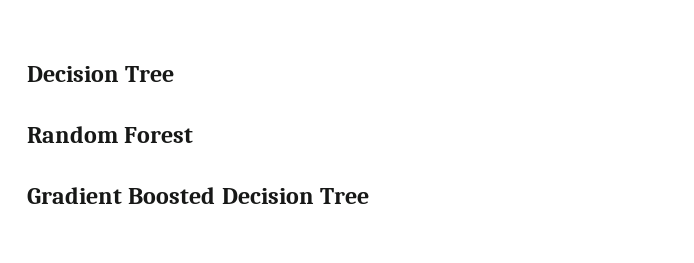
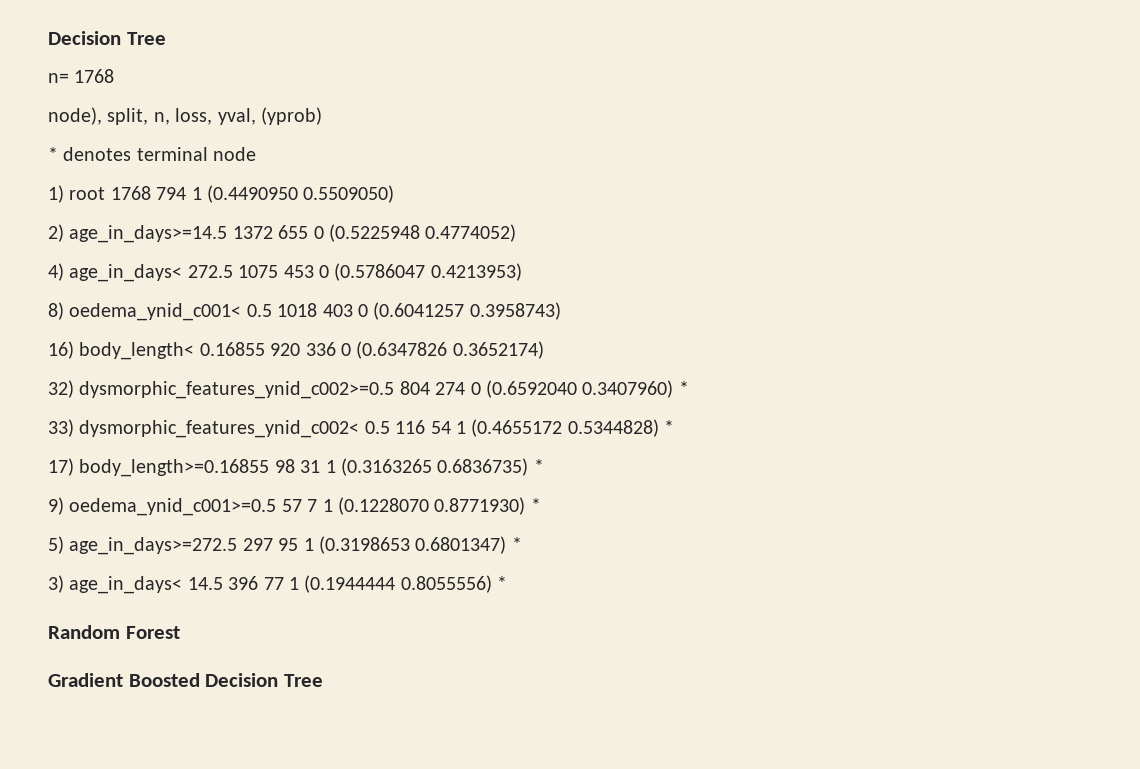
[27,66,175,82] Decision Tree -> [48,31,166,45] [48,69,115,83] [48,107,322,125] [48,147,257,161] [48,185,395,203] [48,224,517,243] [48,263,522,282] [48,302,561,321] [48,341,544,360] [48,380,689,399] [48,419,675,438] [48,458,544,477] [48,497,541,516] [48,536,522,555] [48,575,508,594] Decision Tree // n= 1768 // node), split, n, loss, yval, (yprob) // * denotes terminal node // 1) root 1768 794 1 (0.4490950 0.5509050) // 2) age_in_days>=14.5 1372 655 0 (0.5225948 0.4774052) // 4) age_in_days< 272.5 1075 453 0 (0.5786047 0.4213953) // 8) oedema_ynid_c001< 0.5 1018 403 0 (0.6041257 0.3958743) // 16) body_length< 0.16855 920 336 0 (0.6347826 0.3652174) // 32) dysmorphic_features_ynid_c002>=0.5 804 274 0 (0.6592040 0.3407960) * // 33) dysmorphic_features_ynid_c002< 0.5 116 54 1 (0.4655172 0.5344828) * // 17) body_length>=0.16855 98 31 1 (0.3163265 0.6836735) * // 9) oedema_ynid_c001>=0.5 57 7 1 (0.1228070 0.8771930) * // 5) age_in_days>=272.5 297 95 1 (0.3198653 0.6801347) * // 3) age_in_days< 14.5 396 77 1 (0.1944444 0.8055556) *

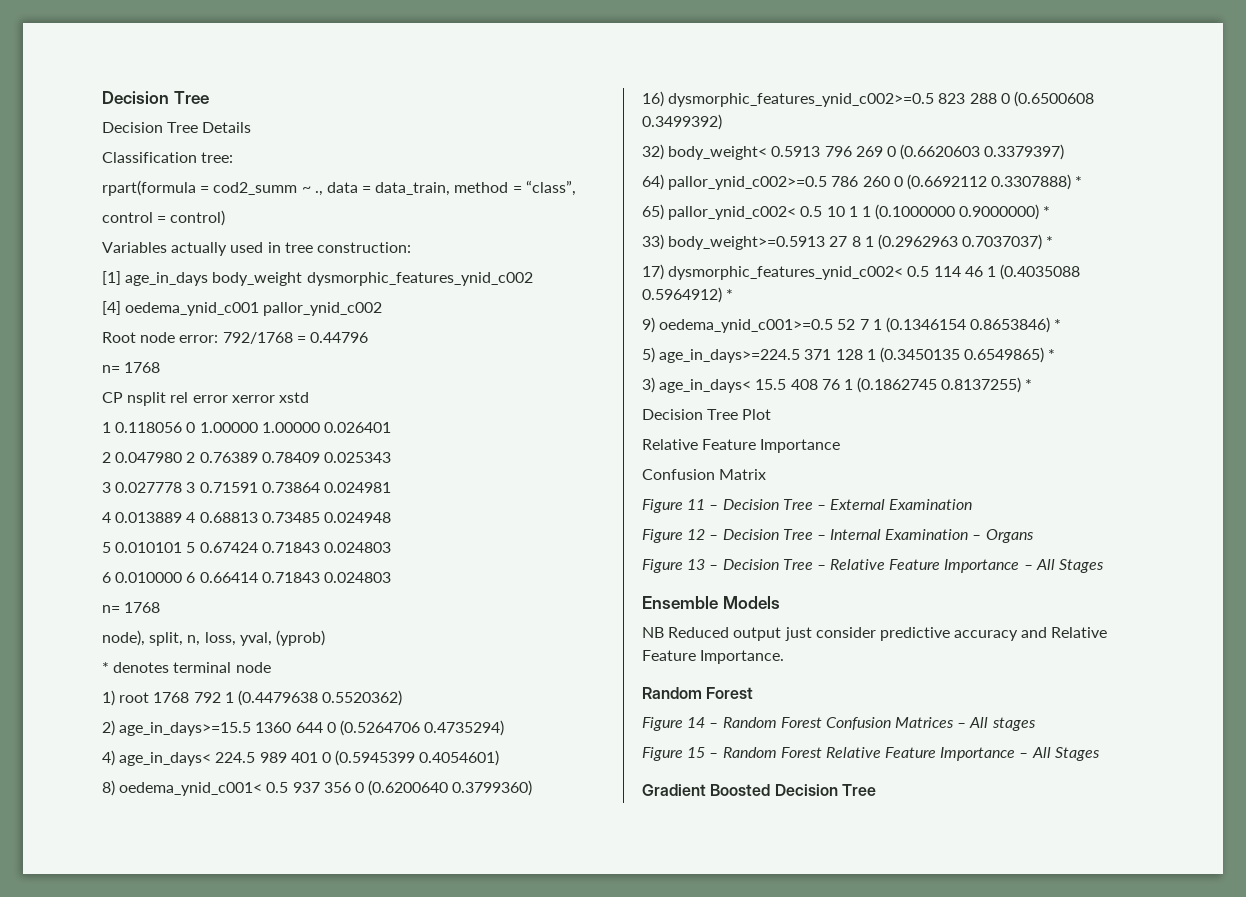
[48,31,166,45] Decision Tree -> [102,91,209,104] [102,122,252,133] [102,152,234,163] [102,180,576,196] [102,210,226,226] [102,242,411,256] [102,271,533,286] [102,301,383,316] [102,332,368,344] [102,362,161,373] [102,392,309,406] [102,422,391,433] [102,452,391,463] [102,482,391,493] [102,512,391,523] [102,542,391,553] [102,572,391,583] Decision Tree // Decision Tree Details // Classification tree: // rpart(formula = cod2_summ ~ ., data = data_train, method = “class”, // control = control) // Variables actually used in tree construction: // [1] age_in_days body_weight dysmorphic_features_ynid_c002 // [4] oedema_ynid_c001 pallor_ynid_c002 // Root node error: 792/1768 = 0.44796 // n= 1768 // CP nsplit rel error xerror xstd // 1 0.118056 0 1.00000 1.00000 0.026401 // 2 0.047980 2 0.76389 0.78409 0.025343 // 3 0.027778 3 0.71591 0.73864 0.024981 // 4 0.013889 4 0.68813 0.73485 0.024948 // 5 0.010101 5 0.67424 0.71843 0.024803 // 6 0.010000 6 0.66414 0.71843 0.024803
[156,185,395,203] [48,224,517,243] [48,263,522,282] [48,302,561,321] [48,341,544,360] [48,380,689,399] [48,419,675,438] [48,458,529,477] 794 1 (0.4490950 0.5509050) // 2) age_in_days>=14.5 1372 655 0 (0.5225948 0.4774052) // 4) age_in_days< 272.5 1075 453 0 (0.5786047 0.4213953) // 8) oedema_ynid_c001< 0.5 1018 403 0 (0.6041257 0.3958743) // 16) body_length< 0.16855 920 336 0 (0.6347826 0.3652174) // 32) dysmorphic_features_ynid_c002>=0.5 804 274 0 (0.6592040 0.3407960) * // 33) dysmorphic_features_ynid_c002< 0.5 116 54 1 (0.4655172 0.5344828) * // 17) body_length>=0.16855 98 31 1 (0.3163265 0.6836735) -> [193,690,403,706] [102,720,505,736] [102,750,500,766] [102,780,533,796] [642,91,1094,107] [642,114,722,130] [642,144,1065,160] [642,174,1083,190] [642,204,1051,220] [642,234,1054,250] [642,264,1081,280] [642,287,722,303] 792 1 (0.4479638 0.5520362) // 2) age_in_days>=15.5 1360 644 0 (0.5264706 0.4735294) // 4) age_in_days< 224.5 989 401 0 (0.5945399 0.4054601) // 8) oedema_ynid_c001< 0.5 937 356 0 (0.6200640 0.3799360) // 16) dysmorphic_features_ynid_c002>=0.5 823 288 0 (0.6500608 0.3499392) // 32) body_weight< 0.5913 796 269 0 (0.6620603 0.3379397) // 64) pallor_ynid_c002>=0.5 786 260 0 (0.6692112 0.3307888) * // 65) pallor_ynid_c002< 0.5 10 1 1 (0.1000000 0.9000000) * // 33) body_weight>=0.5913 27 8 1 (0.2962963 0.7037037) * // 17) dysmorphic_features_ynid_c002< 0.5 114 46 1 (0.4035088 0.5964912)
[281,499,302,512] 57 -> [837,319,856,330] 52
[337,497,526,515] (0.1228070 0.8771930) -> [885,317,1051,333] (0.1346154 0.8653846)
[69,536,522,555] [48,575,508,594] [48,625,180,639] age_in_days>=272.5 297 95 1 (0.3198653 0.6801347) * // 3) age_in_days< 14.5 396 77 1 (0.1944444 0.8055556) * // Random Forest -> [659,347,1056,363] [642,377,1033,393] [642,409,772,420] [642,439,841,453] [642,469,767,480] [642,499,973,513] [642,529,1034,543] [642,559,1105,573] [642,596,780,609] [642,627,1108,641] [642,650,785,664] [642,687,754,699] [642,717,1036,731] [642,747,1100,761] age_in_days>=224.5 371 128 1 (0.3450135 0.6549865) * // 3) age_in_days< 15.5 408 76 1 (0.1862745 0.8137255) * // Decision Tree Plot // Relative Feature Importance // Confusion Matrix // Figure 11 – Decision Tree – External Examination // Figure 12 – Decision Tree – Internal Examination – Organs // Figure 13 – Decision Tree – Relative Feature Importance – All Stages // Ensemble Models // NB Reduced output just consider predictive accuracy and Relative Feature Importance. // Random Forest // Figure 14 – Random Forest Confusion Matrices – All stages // Figure 15 – Random Forest Relative Feature Importance – All Stages

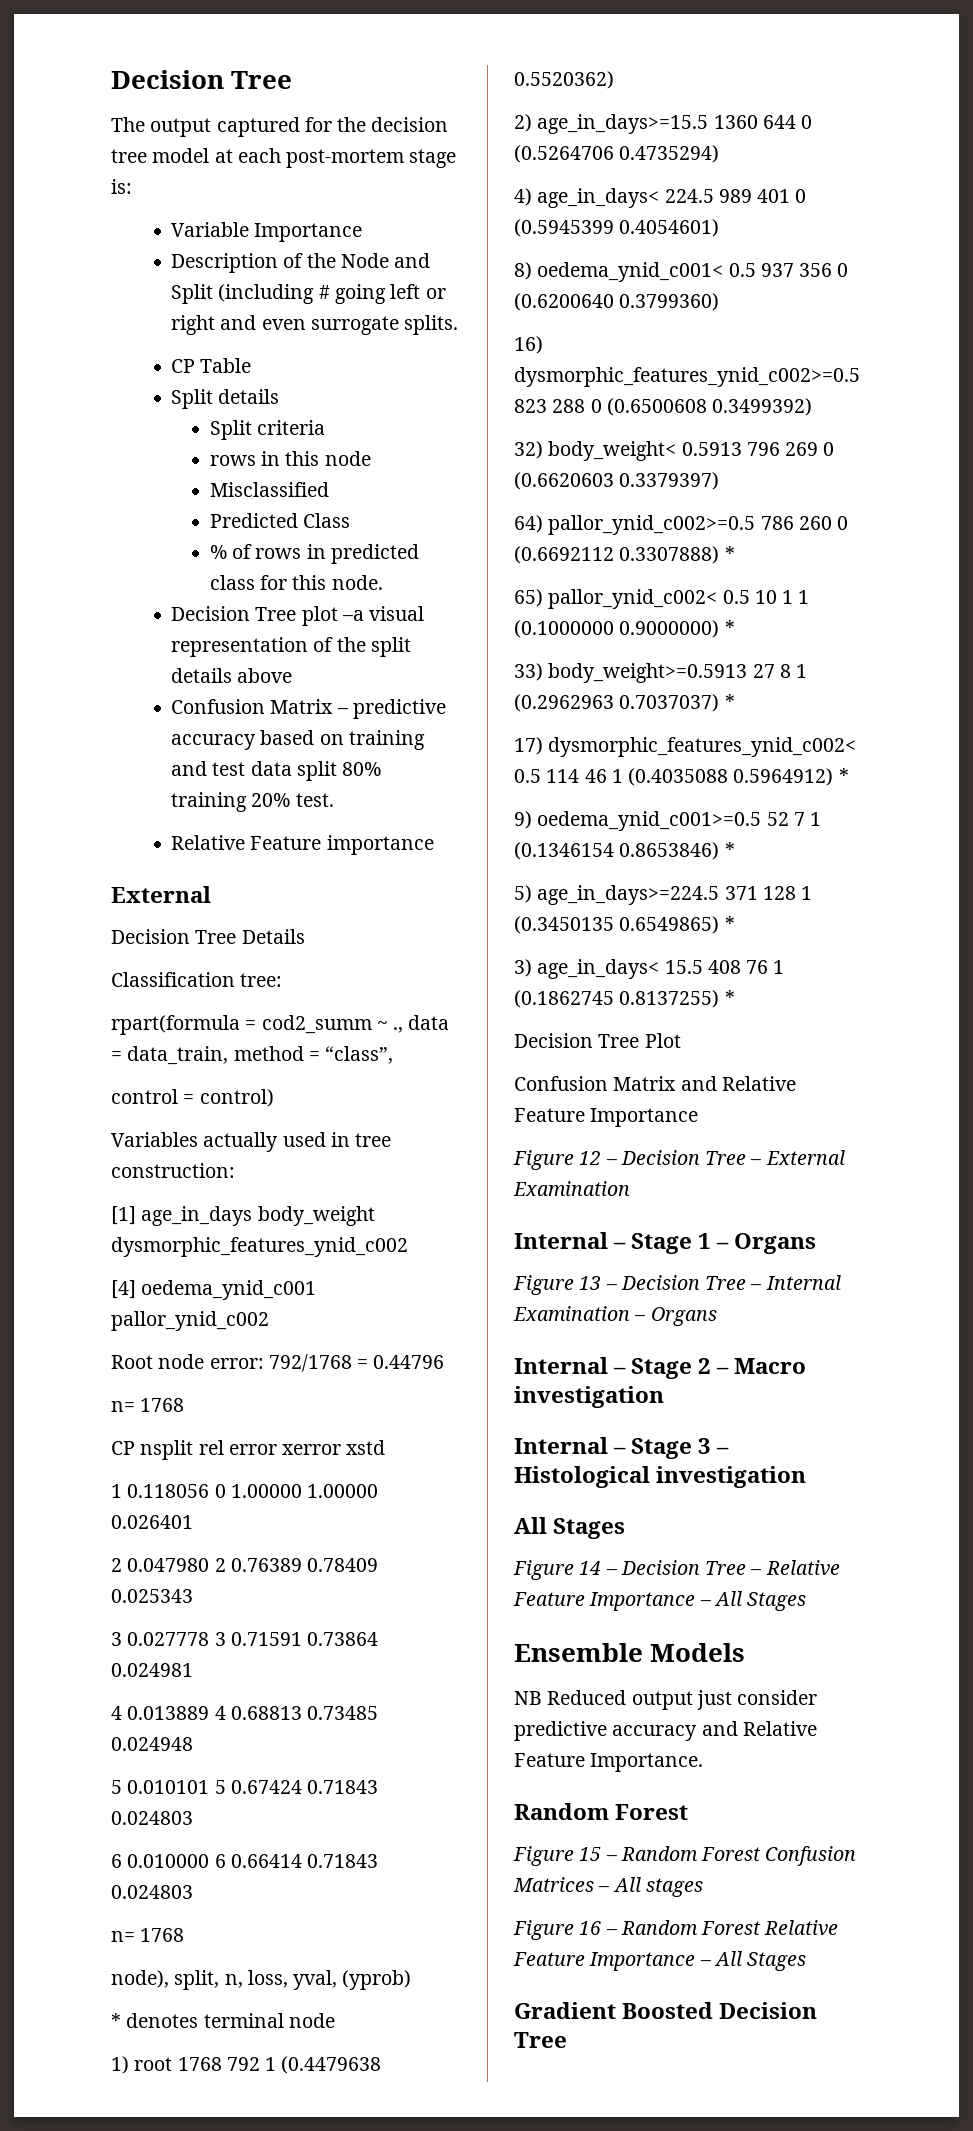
[102,91,209,104] Decision Tree -> [111,70,293,89] [111,117,449,137] [111,148,457,168] [111,179,132,194] [171,222,363,242] [171,253,431,273] [171,284,446,304] [171,315,459,335] [171,358,252,373] [171,389,280,409] [209,420,326,440] [209,451,371,466] [209,482,329,497] [209,513,351,528] [209,544,419,564] [209,575,383,590] [171,606,425,626] [171,637,411,657] [171,668,293,683] [171,699,446,719] [171,730,425,750] [171,761,382,781] [171,792,334,812] [171,835,434,855] [111,886,211,903] Decision Tree // The output captured for the decision tree model at each post-mortem stage is: // Variable Importance // Description of the Node and Split (including # going left or right and even surrogate splits. // CP Table // Split details // Split criteria // rows in this node // Misclassified // Predicted Class // % of rows in predicted class for this node. // Decision Tree plot –a visual representation of the split details above // Confusion Matrix – predictive accuracy based on training and test data split 80% training 20% test. // Relative Feature importance // External
[642,439,841,453] [642,469,767,480] [642,499,706,513] Relative Feature Importance // Confusion Matrix // Figure 11 -> [514,1076,796,1091] [514,1108,699,1127] [513,1150,602,1170] Confusion Matrix and Relative Feature Importance // Figure 12
[642,529,706,543] // Figure 12 -> [514,1232,817,1254] [513,1275,602,1295] // Internal – Stage 1 – Organs // Figure 13
[642,559,706,573] // Figure 13 -> [514,1357,807,1379] [514,1386,664,1408] [514,1437,730,1459] [514,1466,807,1488] [514,1517,626,1539] [513,1560,602,1580] // Internal – Stage 2 – Macro investigation // Internal – Stage 3 – Histological investigation // All Stages // Figure 14
[687,717,706,728] 14 -> [579,1847,602,1861] 15
[687,747,706,758] 15 -> [579,1921,602,1935] 16

